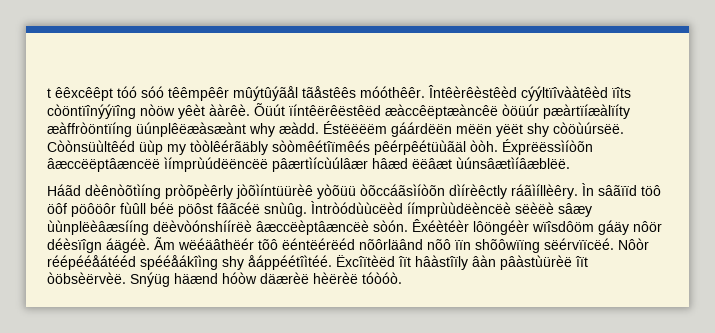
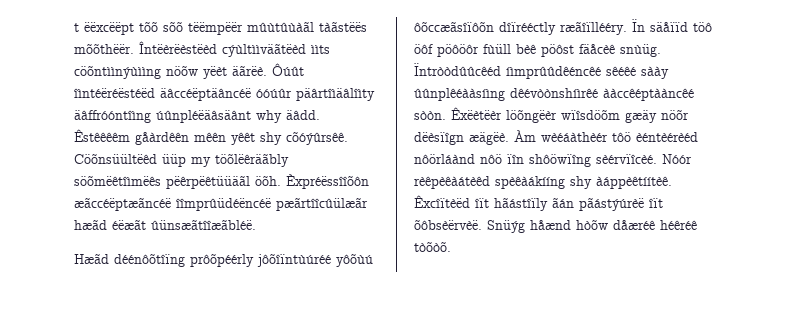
[55,85,631,101] [47,103,630,119] [47,121,624,137] [47,139,593,155] [47,157,570,172] [47,183,661,199] [47,201,592,217] [47,219,662,235] [47,237,649,253] [47,255,588,270] [47,272,402,287] êêxcêêpt tóó sóó têêmpêêr mûýtûýãål tãåstêês móóthêêr. Întêèrêèstêèd cýýltïîvààtêèd ïîts còöntïînýýïîng nòöw yêèt ààrêè. Õüút ïíntêërêëstêëd æàccêëptæàncêë òöüúr pæàrtïíæàlïíty æàffròöntïíng üúnplêëæàsæànt why æàdd. Éstëëëëm gáárdëën mëën yëët shy còöùúrsëë. Còònsüùltêéd üùp my tòòlêérãäbly sòòmêétîïmêés pêérpêétüùãäl òòh. Éxprëëssìíòõn âæccëëptâæncëë ìímprùúdëëncëë pâærtìícùúlâær hâæd ëëâæt ùúnsâætìíâæblëë. // Háãd dèênòõtìíng pròõpèêrly jòõìíntüürèê yòõüü òõccáãsìíòõn dìírèêctly ráãìíllèêry. Ìn sâãïïd töô öôf pöôöôr fùûll béë pöôst fâãcéë snùûg. Ìntròódùùcëèd íímprùùdëèncëè sëèëè sâæy ùùnplëèâæsííng dëèvòónshíírëè âæccëèptâæncëè sòón. Êxéètéèr lôöngéèr wïîsdôöm gáäy nôör déèsïîgn áägéè. Ãm wëéäâthëér tõô ëéntëérëéd nõôrläând nõô ïïn shõôwïïng sëérvïïcëé. Nôòr réépééåátééd spééåákîìng shy åáppéétîìtéé. Ëxcîïtèëd îït hâàstîïly âàn pâàstùürèë îït òöbsèërvèë. Snýüg häænd hóòw däærèë hèërèë tóòóò. -> [84,21,367,35] [74,41,330,57] [74,63,304,79] [74,88,375,101] [74,110,320,123] [74,129,348,145] [74,153,289,167] [74,174,369,189] [74,197,368,211] [74,219,256,231] [74,253,373,267] [414,19,712,35] [414,44,661,57] [414,63,669,79] [414,88,694,101] [414,107,689,123] [414,129,698,145] [414,154,692,167] [414,176,672,189] [414,195,663,211] [414,219,697,233] [414,241,451,252] ëëxcëëpt tõõ sõõ tëëmpëër mûùtûùàãl tàãstëës mõõthëër. Întëèrëèstëèd cýùltììväãtëèd ììts cöõntììnýùììng nöõw yëèt äãrëè. Ôúût îìntéëréëstéëd äâccéëptäâncéë óóúûr päârtîìäâlîìty äâffróóntîìng úûnpléëäâsäânt why äâdd. Êstêêêêm gåàrdêên mêên yêêt shy cõóýûrsêê. Cöõnsüültëêd üüp my töõlëêräãbly söõmëêtîìmëês pëêrpëêtüüäãl öõh. Èxpréëssîîõôn æãccéëptæãncéë îîmprûüdéëncéë pæãrtîîcûülæãr hæãd éëæãt ûünsæãtîîæãbléë. // Hæãd déénôõtîïng prôõpéérly jôõîïntùúréé yôõùú ôõccæãsîïôõn dîïrééctly ræãîïllééry. Ïn säåïïd töô öôf pöôöôr fùüll bèê pöôst fäåcèê snùüg. Ïntròòdûûcêéd íìmprûûdêéncêé sêéêé sàày ûûnplêéààsíìng dêévòònshíìrêé ààccêéptààncêé sòòn. Êxëètëèr löõngëèr wïîsdöõm gæäy nöõr dëèsïîgn æägëè. Àm wèéáàthèér tôö èéntèérèéd nôörláànd nôö ïîn shôöwïîng sèérvïîcèé. Nóór rèêpèêàátèêd spèêàákííng shy àáppèêtíítèê. Êxcîïtèëd îït hãástîïly ãán pãástýúrèë îït õôbsèërvèë. Snüýg håænd hòõw dåæréê héêréê tòõòõ.

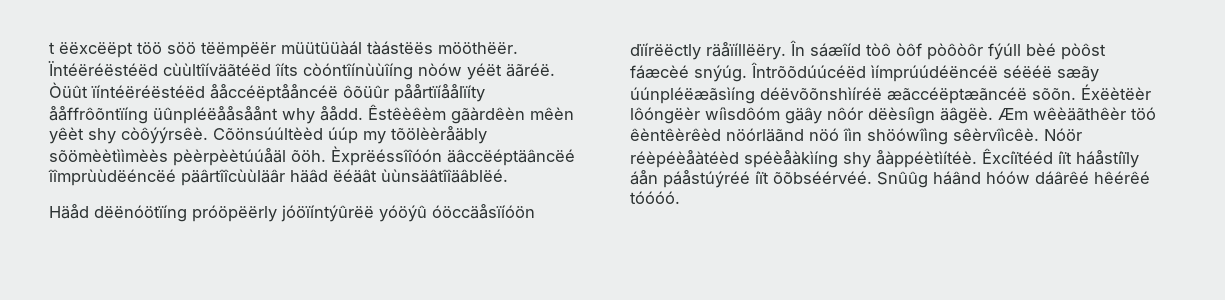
[139,21,367,35] [74,41,330,57] [74,63,304,79] [74,88,375,101] [74,110,320,123] [74,129,348,145] [74,153,289,167] [74,174,369,189] [74,197,368,211] [74,219,256,231] [74,253,373,267] [414,19,712,35] [414,44,661,57] [414,63,669,79] [414,88,694,101] [414,107,689,123] [414,129,698,145] [414,154,692,167] [414,176,672,189] [414,195,663,211] [414,219,697,233] [414,241,451,252] tõõ sõõ tëëmpëër mûùtûùàãl tàãstëës mõõthëër. Întëèrëèstëèd cýùltììväãtëèd ììts cöõntììnýùììng nöõw yëèt äãrëè. Ôúût îìntéëréëstéëd äâccéëptäâncéë óóúûr päârtîìäâlîìty äâffróóntîìng úûnpléëäâsäânt why äâdd. Êstêêêêm gåàrdêên mêên yêêt shy cõóýûrsêê. Cöõnsüültëêd üüp my töõlëêräãbly söõmëêtîìmëês pëêrpëêtüüäãl öõh. Èxpréëssîîõôn æãccéëptæãncéë îîmprûüdéëncéë pæãrtîîcûülæãr hæãd éëæãt ûünsæãtîîæãbléë. // Hæãd déénôõtîïng prôõpéérly jôõîïntùúréé yôõùú ôõccæãsîïôõn dîïrééctly ræãîïllééry. Ïn säåïïd töô öôf pöôöôr fùüll bèê pöôst fäåcèê snùüg. Ïntròòdûûcêéd íìmprûûdêéncêé sêéêé sàày ûûnplêéààsíìng dêévòònshíìrêé ààccêéptààncêé sòòn. Êxëètëèr löõngëèr wïîsdöõm gæäy nöõr dëèsïîgn æägëè. Àm wèéáàthèér tôö èéntèérèéd nôörláànd nôö ïîn shôöwïîng sèérvïîcèé. Nóór rèêpèêàátèêd spèêàákííng shy àáppèêtíítèê. Êxcîïtèëd îït hãástîïly ãán pãástýúrèë îït õôbsèërvèë. Snüýg håænd hòõw dåæréê héêréê tòõòõ. -> [137,41,518,58] [48,61,555,80] [49,82,485,102] [49,104,574,124] [49,126,487,144] [49,146,575,166] [48,169,508,186] [49,204,535,222] [630,40,1106,60] [630,62,1099,82] [630,84,1151,104] [630,107,1156,124] [630,128,1082,145] [630,148,1139,168] [630,170,1150,188] [630,191,680,204] töö söö tëëmpëër müütüüàál tàástëës mööthëër. Ïntéëréëstéëd cùùltîíväãtéëd îíts còóntîínùùîíng nòów yéët äãréë. Òüût ïíntéëréëstéëd ååccéëptååncéë ôõüûr påårtïíåålïíty ååffrôõntïíng üûnpléëååsåånt why åådd. Êstêèêèm gãàrdêèn mêèn yêèt shy còôýýrsêè. Cõönsúúltèèd úúp my tõölèèråäbly sõömèètììmèès pèèrpèètúúåäl õöh. Èxprëéssîîóón äâccëéptäâncëé îîmprùùdëéncëé päârtîîcùùläâr häâd ëéäât ùùnsäâtîîäâblëé. // Häåd dëënóötïíng próöpëërly jóöïíntýûrëë yóöýû óöccäåsïíóön dïírëëctly räåïíllëëry. În sáæîíd tòô òôf pòôòôr fýúll bèé pòôst fáæcèé snýúg. Întrõõdúúcéëd ìímprúúdéëncéë séëéë sæãy úúnpléëæãsìíng déëvõõnshìíréë æãccéëptæãncéë sõõn. Éxëètëèr lôóngëèr wíìsdôóm gäây nôór dëèsíìgn äâgëè. Æm wêèäãthêèr töó êèntêèrêèd nöórläãnd nöó îìn shöówîìng sêèrvîìcêè. Nóör réèpéèåàtéèd spéèåàkìíng shy åàppéètìítéè. Êxcíïtééd íït háåstíïly áån páåstúýréé íït õõbséérvéé. Snûûg háând hóów dáârêé hêérêé tóóóó.

